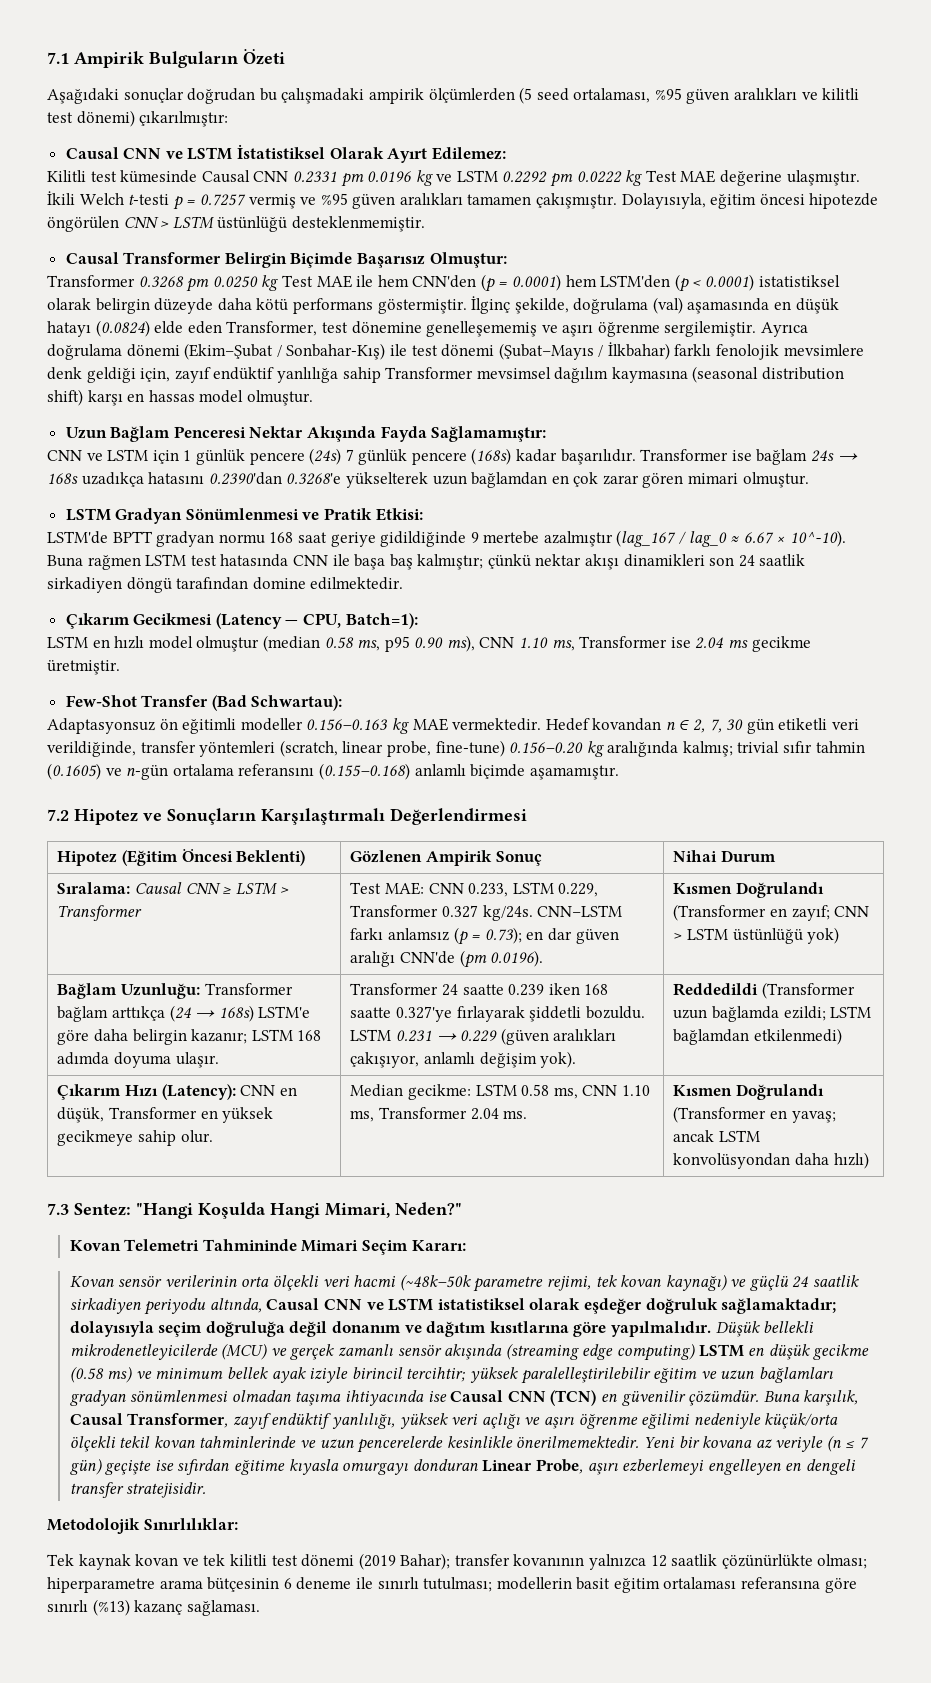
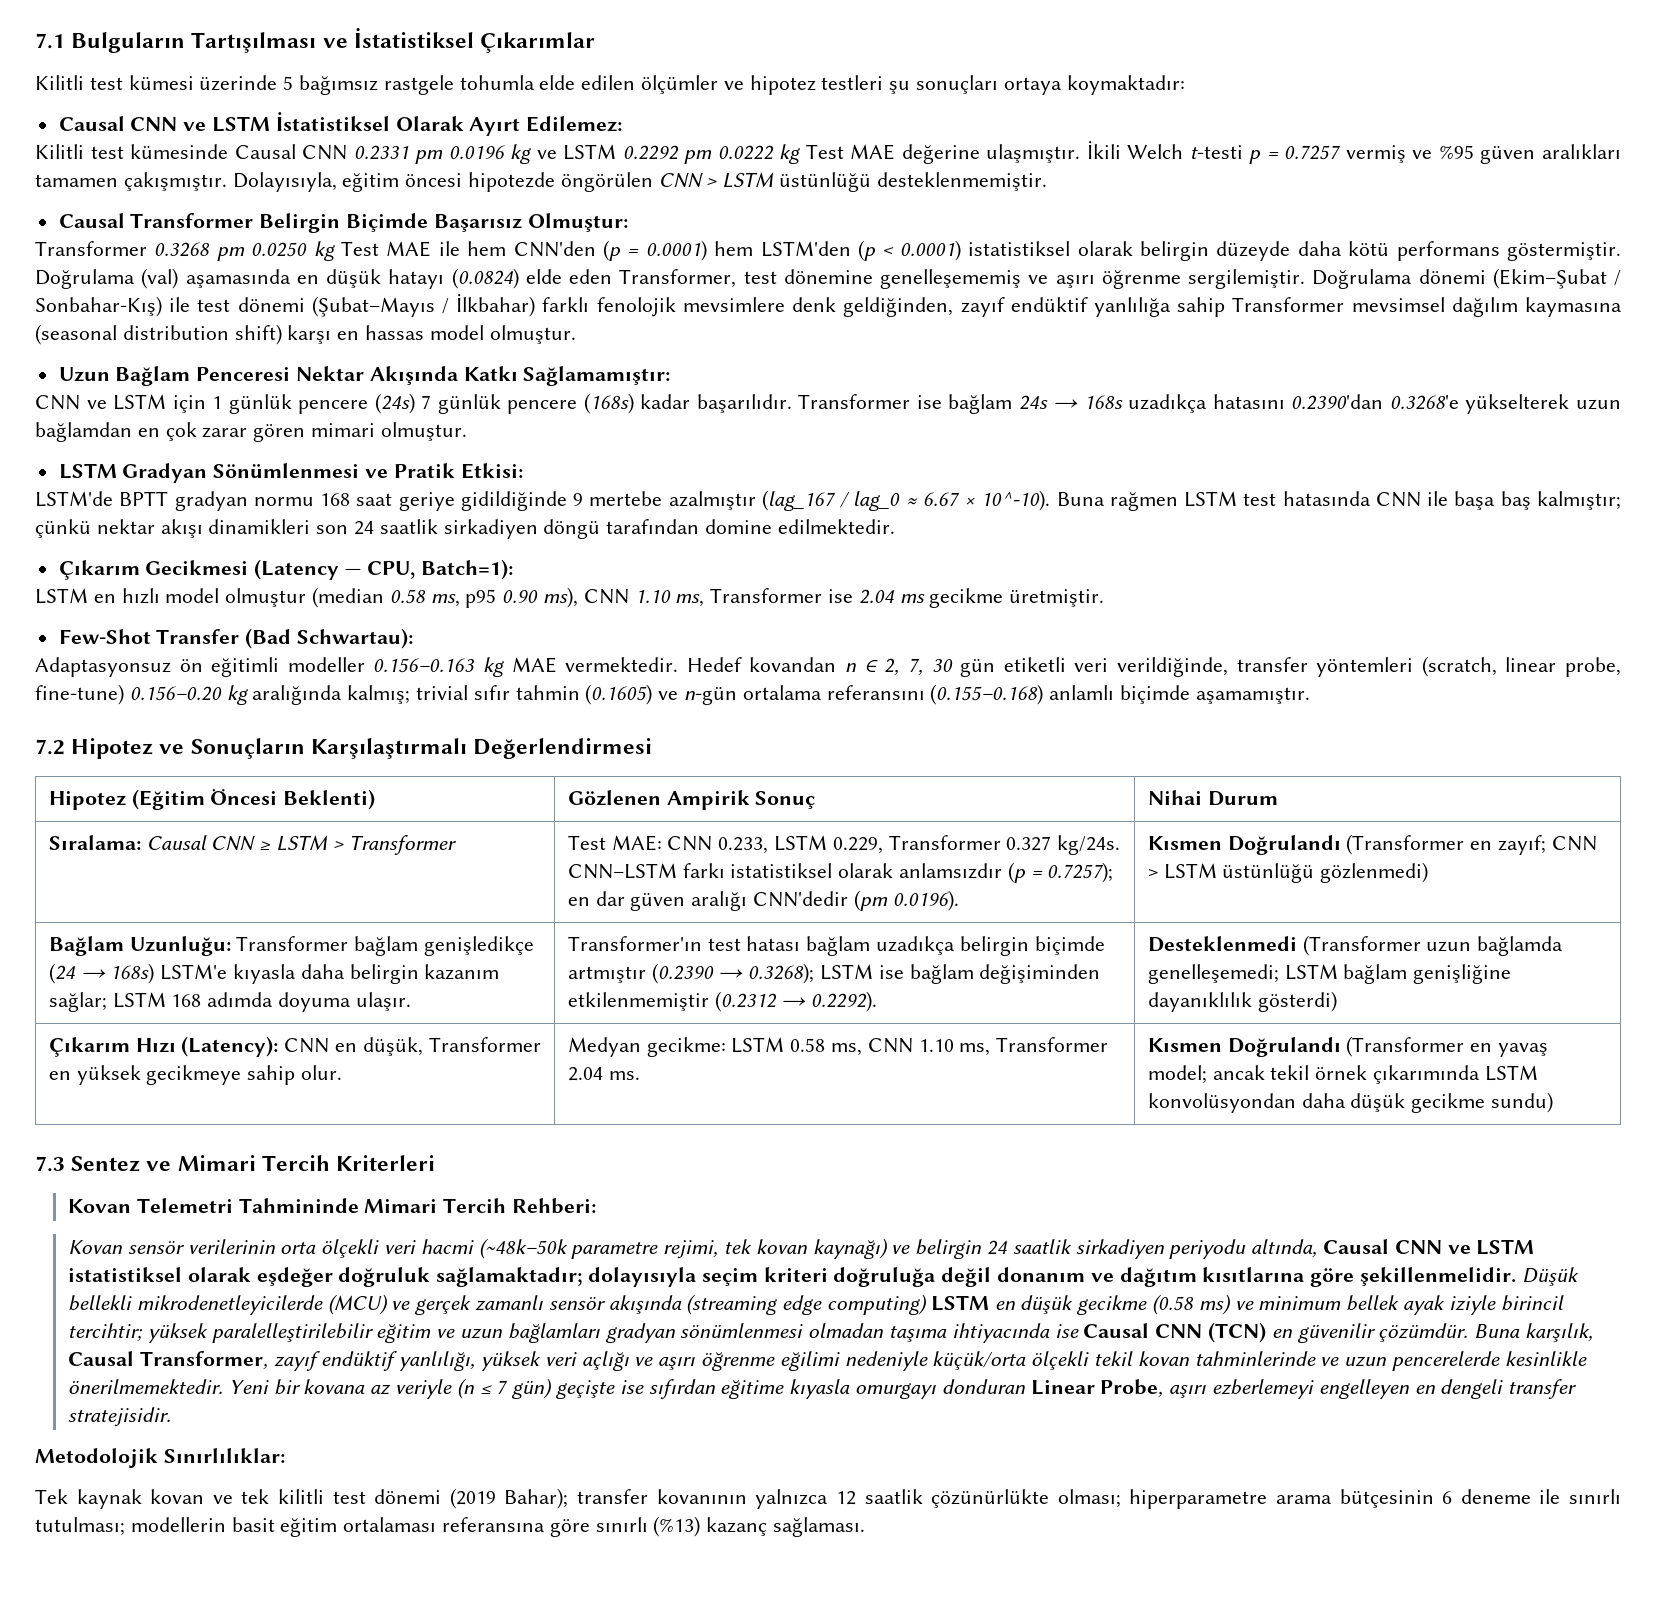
[74,49,285,68] [47,87,860,104] [47,110,229,127] Ampirik Bulguların Özeti // Aşağıdaki sonuçlar doğrudan bu çalışmadaki ampirik ölçümlerden (5 seed ortalaması, %95 güven aralıkları ve kilitli test dönemi) çıkarılmıştır: -> [71,28,596,53] [35,75,1185,95] Bulguların Tartışılması ve İstatistiksel Çıkarımlar // Kilitli test kümesi üzerinde 5 bağımsız rastgele tohumla elde edilen ölçümler ve hipotez testleri şu sonuçları ortaya koymaktadır:
[471,296,649,314] İlginç şekilde, doğrulama -> [35,269,135,289] Doğrulama
[761,322,809,337] [47,344,122,360] Ayrıca doğrulama -> [1312,269,1413,289] Doğrulama
[86,367,171,383] geldiği için, -> [843,297,954,317] geldiğinden,
[380,426,427,442] Fayda -> [463,366,518,381] Katkı
[388,927,522,945] anlamsız (p = 0.73); -> [730,862,1114,883] istatistiksel olarak anlamsızdır (p = 0.7257);
[400,951,456,964] CNN'de -> [753,891,849,907] CNN'dedir
[807,927,840,944] yok) -> [1320,862,1429,883] gözlenmedi)
[112,1006,166,1021] arttıkça -> [424,936,535,956] genişledikçe
[57,1030,90,1045] göre -> [233,964,297,984] kıyasla
[191,1029,248,1044] kazanır; -> [424,964,500,980] [48,992,107,1012] kazanım sağlar;
[350,983,609,996] [350,1006,645,1022] [350,1028,617,1045] [350,1051,577,1068] [673,982,856,999] [673,1006,872,1022] [673,1028,843,1045] Transformer 24 saatte 0.239 iken 168 saatte 0.327'ye fırlayarak şiddetli bozuldu. LSTM 0.231 → 0.229 (güven aralıkları çakışıyor, anlamlı değişim yok). | Reddedildi (Transformer uzun bağlamda ezildi; LSTM bağlamdan etkilenmedi) -> [567,936,1105,956] [567,963,1101,984] [567,991,878,1012] [1147,935,1564,956] [1147,964,1512,984] [1147,991,1337,1012] Transformer'ın test hatası bağlam uzadıkça belirgin biçimde artmıştır (0.2390 → 0.3268); LSTM ise bağlam değişiminden etkilenmemiştir (0.2312 → 0.2292). | Desteklenmedi (Transformer uzun bağlamda genelleşemedi; LSTM bağlam genişliğine dayanıklılık gösterdi)
[350,1084,404,1097] Median -> [567,1037,641,1057] Medyan
[791,1111,836,1123] [673,1130,761,1142] [673,1152,869,1169] [47,1202,462,1219] yavaş; ancak LSTM konvolüsyondan daha hızlı) // 7.3 Sentez: "Hangi Koşulda Hangi Mimari, Neden?" -> [1498,1043,1549,1057] [1147,1065,1538,1084] [1147,1092,1554,1113] [35,1155,436,1172] yavaş model; ancak tekil örnek çıkarımında LSTM konvolüsyondan daha düşük gecikme sundu) // 7.3 Sentez ve Mimari Tercih Kriterleri
[361,1240,466,1255] Seçim Kararı: -> [443,1198,596,1214] Tercih Rehberi:
[749,1275,789,1291] güçlü -> [915,1239,983,1259] belirgin
(203, 1329) none -> [763,1267,828,1282] kriteri
[610,1321,711,1337] yapılmalıdır. -> [1359,1267,1516,1286] şekillenmelidir.

